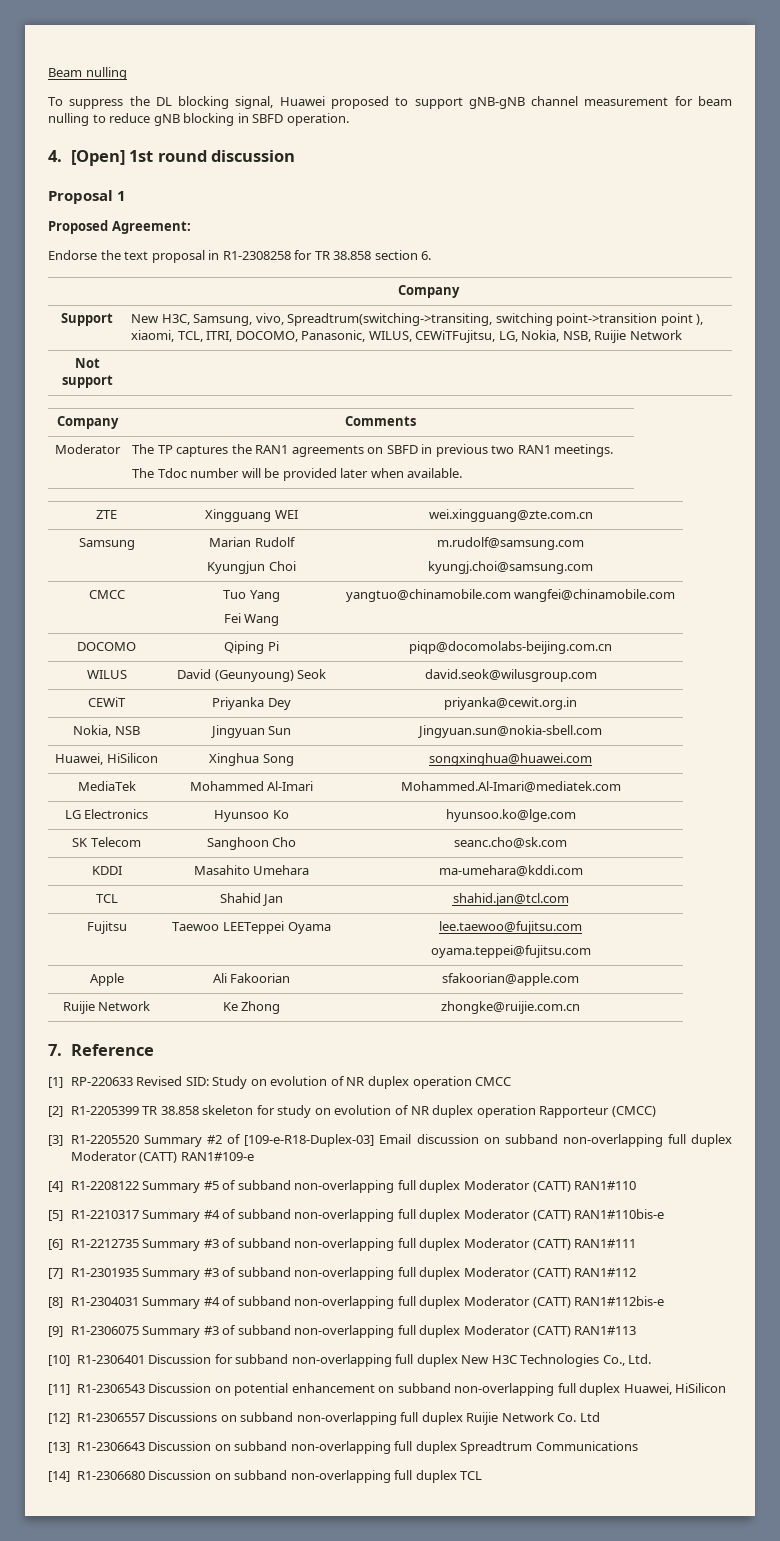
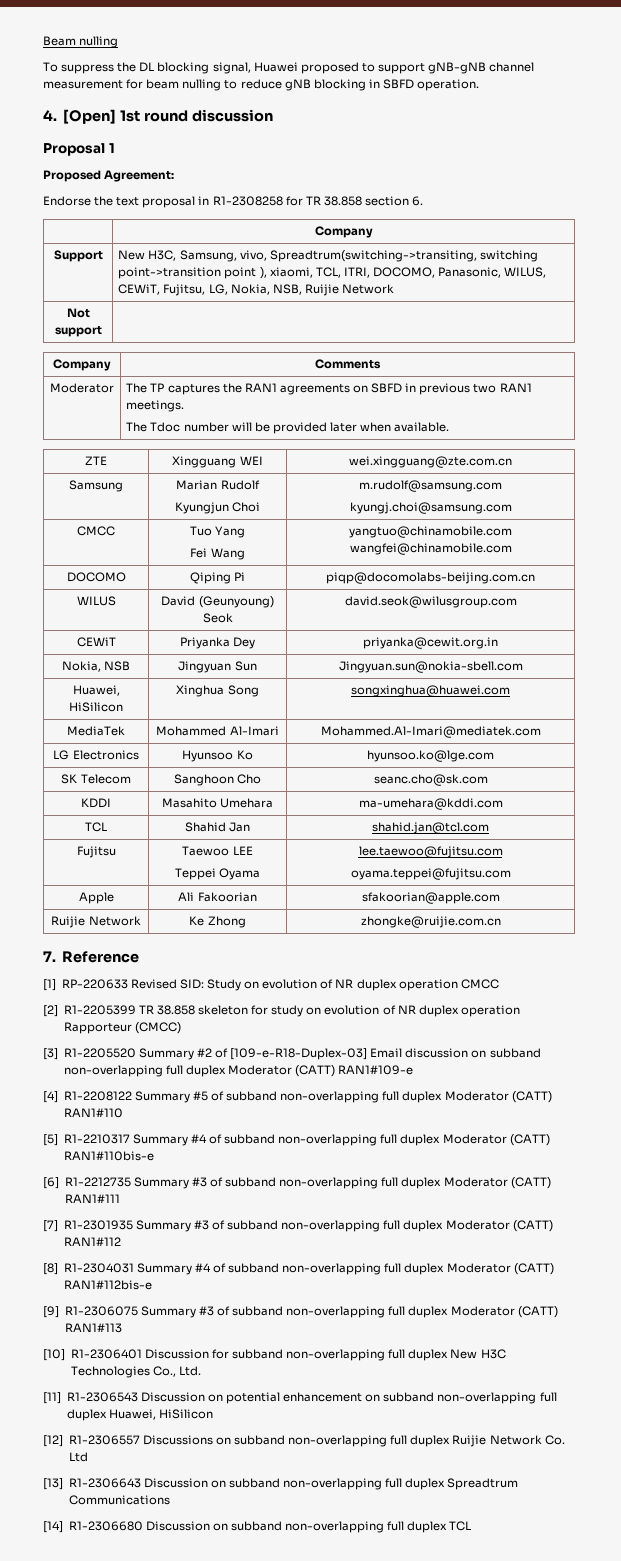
[415,330,496,343] CEWiTFujitsu, -> [118,284,206,296] CEWiT, Fujitsu,
[222,921,284,934] LEETeppei -> [232,846,253,855] [174,868,216,880] LEE // Teppei

